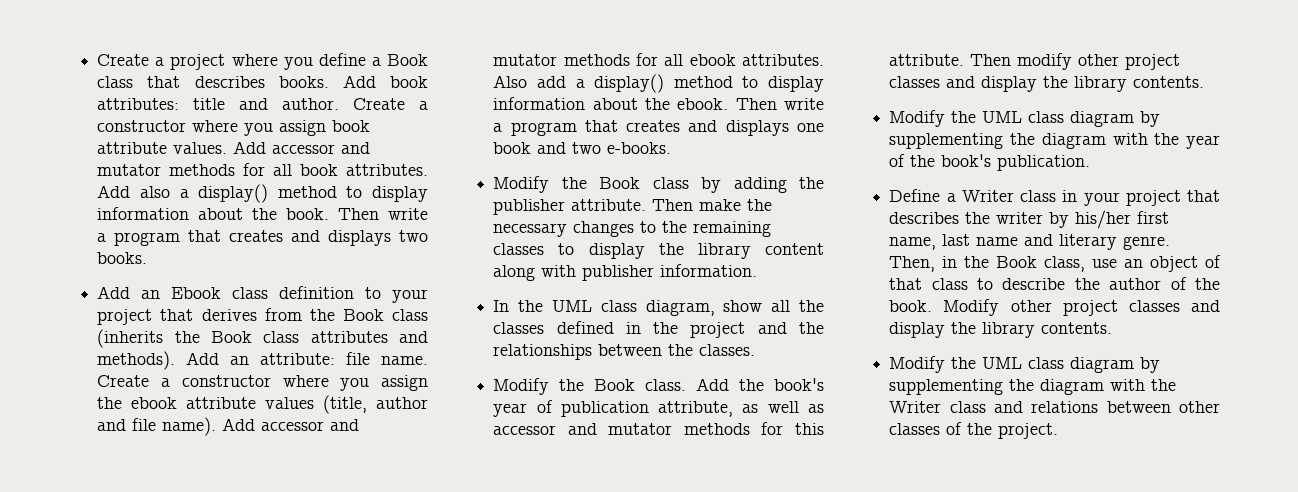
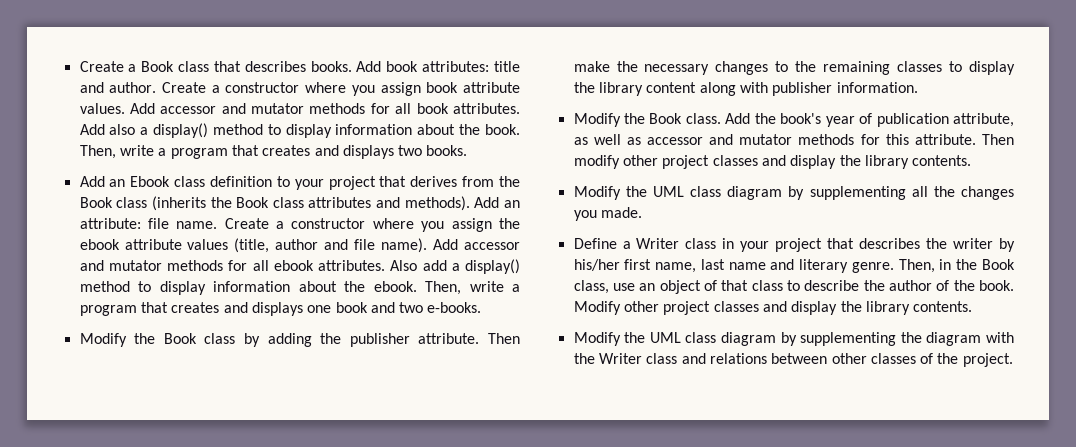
[97,53,381,70] Create a project where you define a -> [79,61,137,72] Create a
[338,208,380,220] Then -> [79,145,116,159] Then,
[735,98,777,110] Then -> [425,281,462,295] Then,
[493,300,824,316] [493,321,824,338] [493,344,756,360] // In the UML class diagram, show all the classes defined in the project and the relationships between the classes. -> (918, 87) none
[1010,133,1220,149] [889,154,1091,171] the diagram with the year of the book's publication. -> [911,186,1014,200] [573,207,642,221] all the changes you made.

